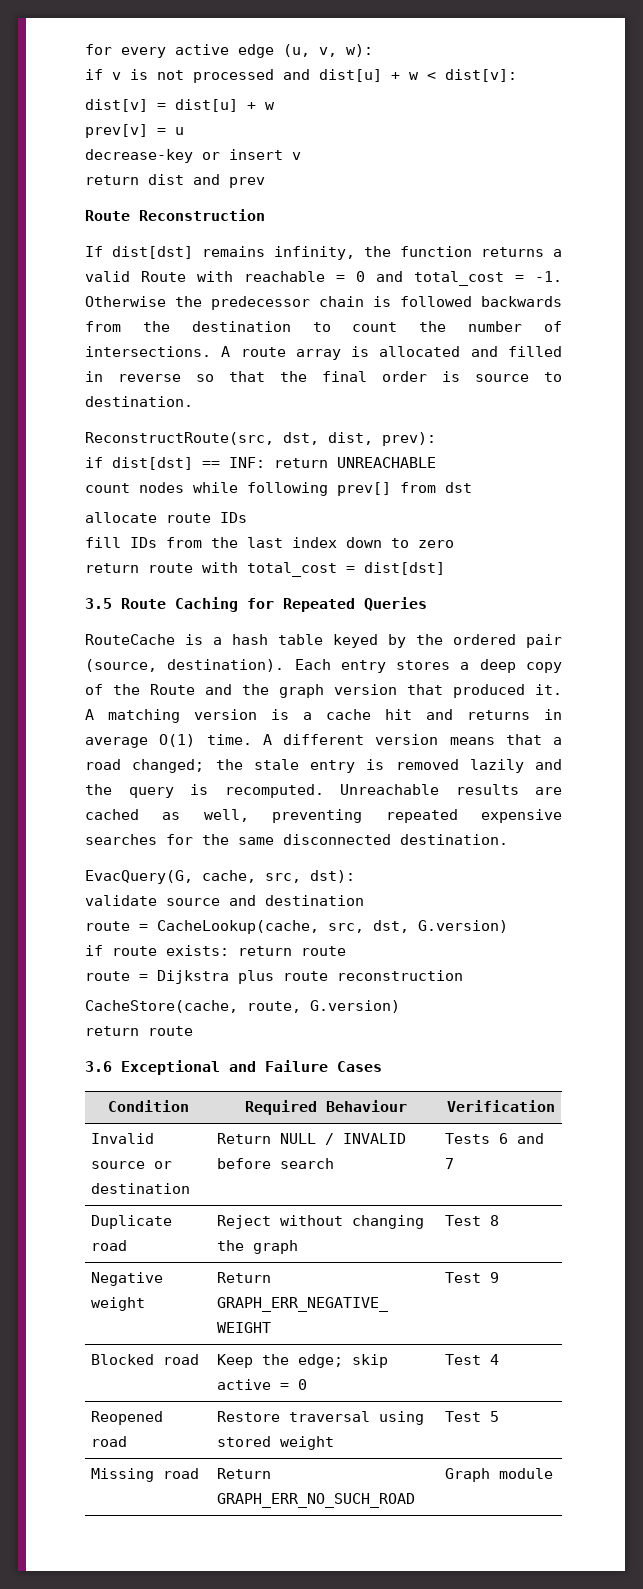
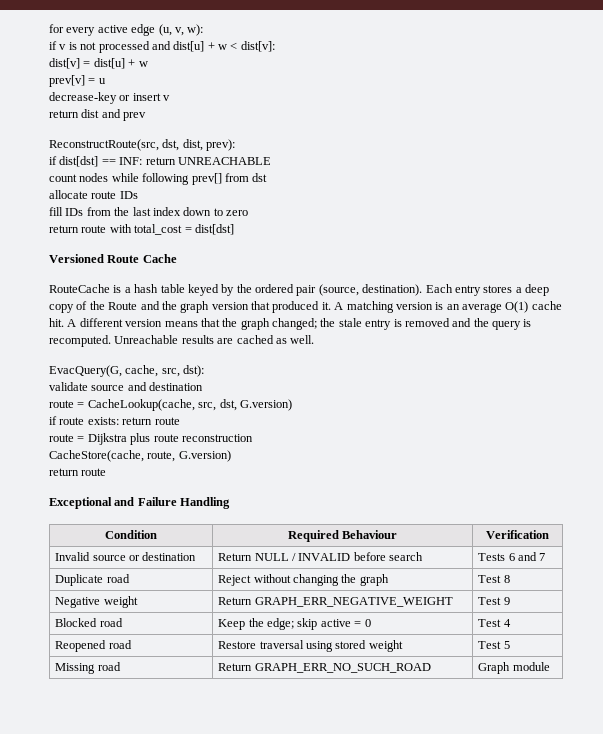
[85,209,265,221] [85,246,562,260] [85,271,562,286] [85,296,562,310] [85,321,562,332] [85,346,562,360] [85,371,562,382] [85,396,193,407] // Route Reconstruction // If dist[dst] remains infinity, the function returns a valid Route with reachable = 0 and total_cost = -1. Otherwise the predecessor chain is followed backwards from the destination to count the number of intersections. A route array is allocated and filled in reverse so that the final order is source to destination. -> (147, 116) none
[85,597,427,612] 3.5 Route Caching for Repeated Queries -> [49,254,177,263] Versioned Route Cache
[303,709,562,720] [85,734,252,748] a cache hit and returns in average O(1) time. -> [446,301,562,313] [49,318,64,327] an average O(1) cache hit.
[553,737,562,745] [85,759,121,770] a road -> [222,318,270,330] the graph
[469,759,524,773] lazily -> (450, 322) none
[203,809,562,823] [85,834,508,845] well, preventing repeated expensive searches for the same disconnected destination. -> [290,335,315,344] well.
[85,1061,112,1072] 3.6 -> (107, 472) none
[337,1061,382,1072] Cases -> [180,497,231,509] Handling

